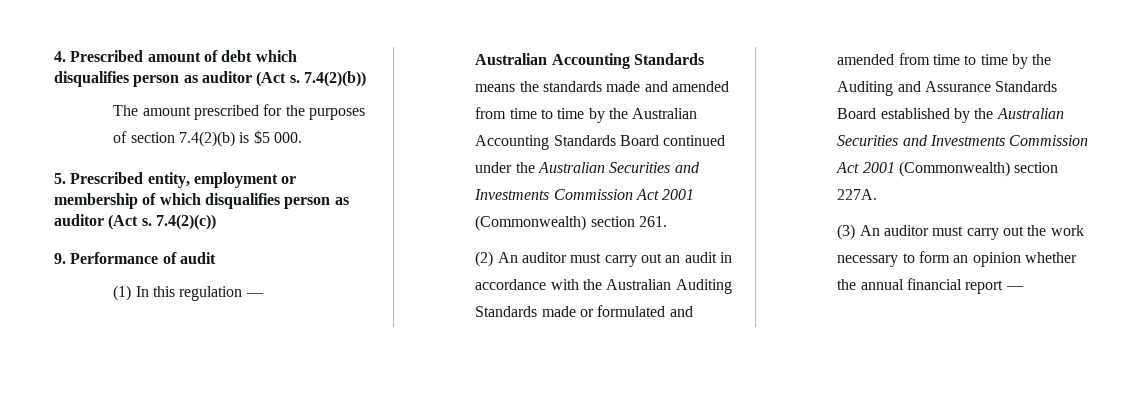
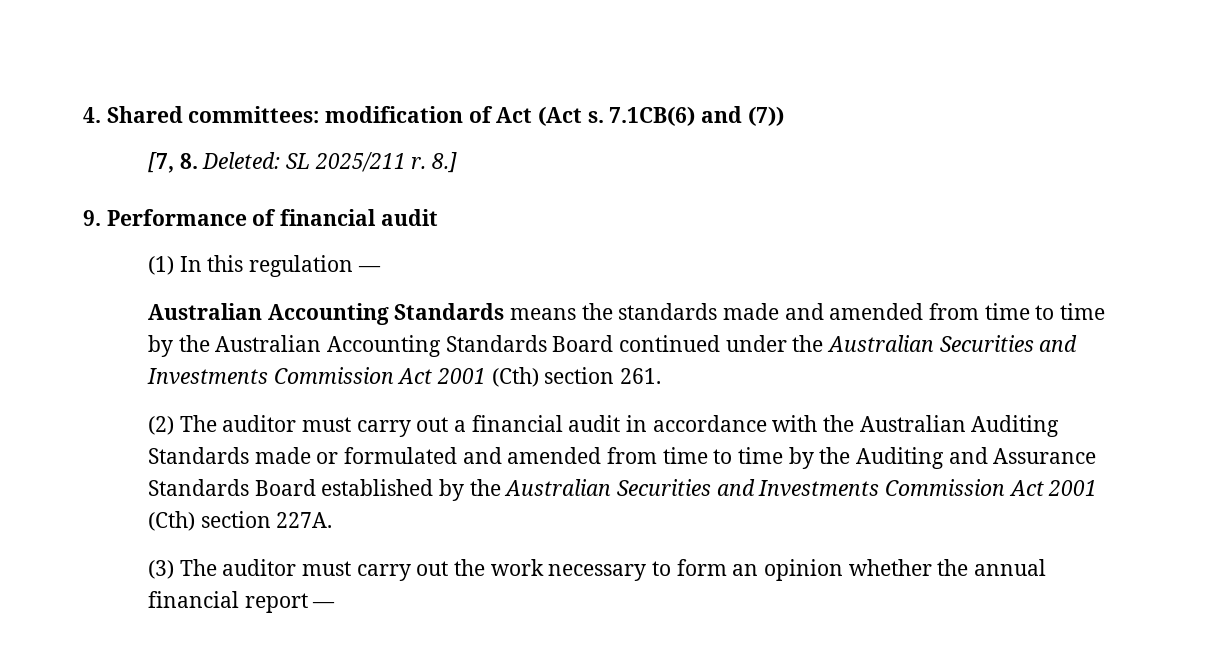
[70,50,297,62] [54,71,366,87] [113,104,365,120] [113,130,302,147] [54,172,297,188] [54,193,349,209] [54,214,216,230] Prescribed amount of debt which disqualifies person as auditor (Act s. 7.4(2)(b)) // The amount prescribed for the purposes of section 7.4(2)(b) is $5 000. // 5. Prescribed entity, employment or membership of which disqualifies person as auditor (Act s. 7.4(2)(c)) -> [106,106,784,126] [147,152,457,173] Shared committees: modification of Act (Act s. 7.1CB(6) and (7)) // [7, 8. Deleted: SL 2025/211 r. 8.]
(177, 258) none -> [280,209,377,226] financial
[475,215,587,231] (Commonwealth) -> [491,367,539,387] (Cth)
[497,252,681,267] An auditor must carry out an -> [179,415,563,437] The auditor must carry out a financial
[899,161,1011,177] (Commonwealth) -> [147,511,195,531] (Cth)
[859,225,880,236] An -> [179,559,217,576] The

